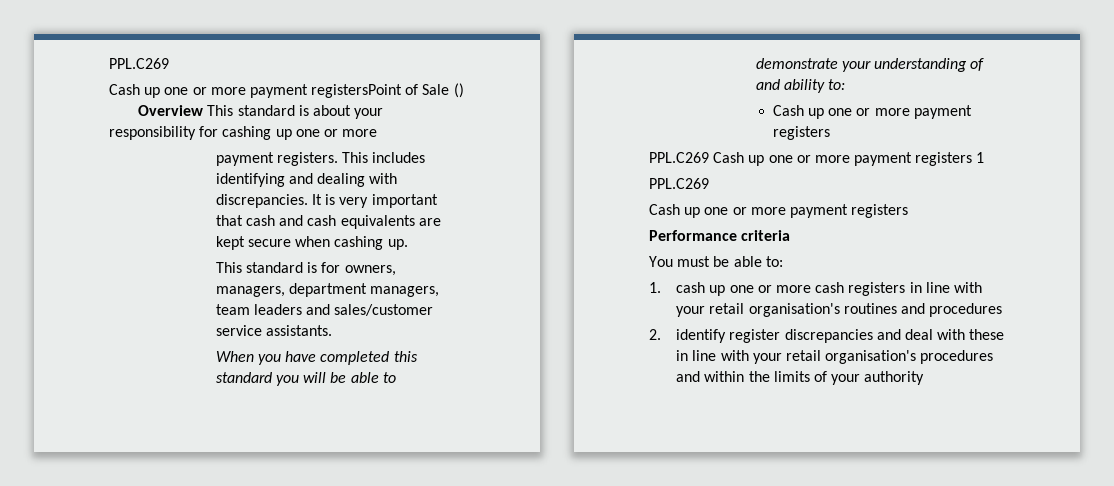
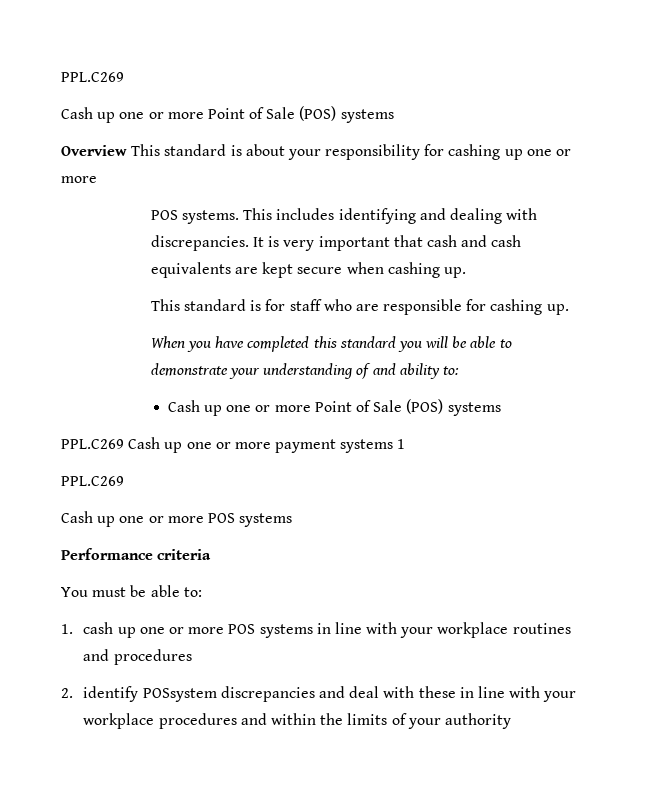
[109,58,169,69] [109,83,464,98] PPL.C269 // Cash up one or more payment registersPoint of Sale () -> [61,72,124,82] [61,106,394,123] PPL.C269 // Cash up one or more Point of Sale (POS) systems
[215,152,338,166] payment registers. -> [150,210,239,224] POS systems.
[344,265,396,276] [215,283,440,297] [215,304,434,316] [215,325,332,336] owners, managers, department managers, team leaders and sales/customer service assistants. -> [289,299,569,315] staff who are responsible for cashing up.
[913,105,972,119] [772,126,830,140] payment registers -> [314,399,501,416] Point of Sale (POS) systems
[915,152,973,166] registers -> [340,439,394,453] systems
[789,204,909,218] payment registers -> [207,513,293,527] POS systems
[815,282,982,296] [676,303,840,317] cash registers in line with your retail organisation's -> [228,622,509,638] POS systems in line with your workplace
[729,329,781,343] register -> [142,688,217,702] POSsystem
[785,350,917,364] retail organisation's -> [83,713,155,729] workplace

